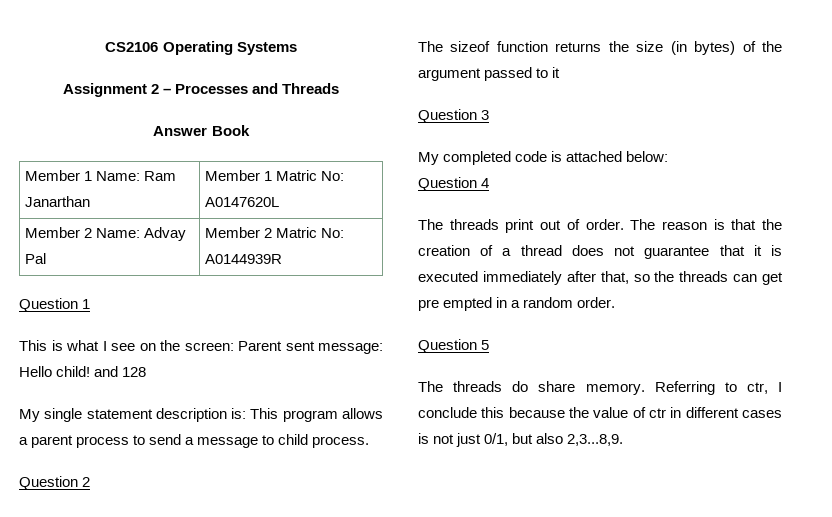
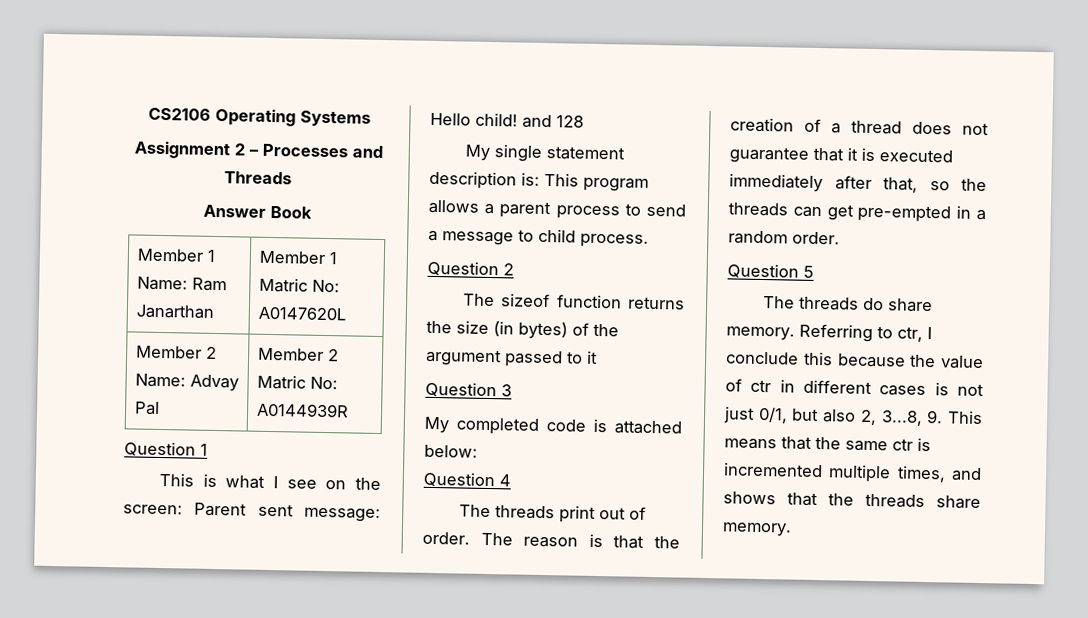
[418,297,493,311] pre empted -> [857,204,952,223] pre-empted
[567,434,624,446] 2,3...8,9. -> [859,409,983,426] [724,436,931,452] [723,462,982,483] [723,491,981,510] [722,522,792,537] 2, 3...8, 9. This means that the same ctr is incremented multiple times, and shows that the threads share memory.

